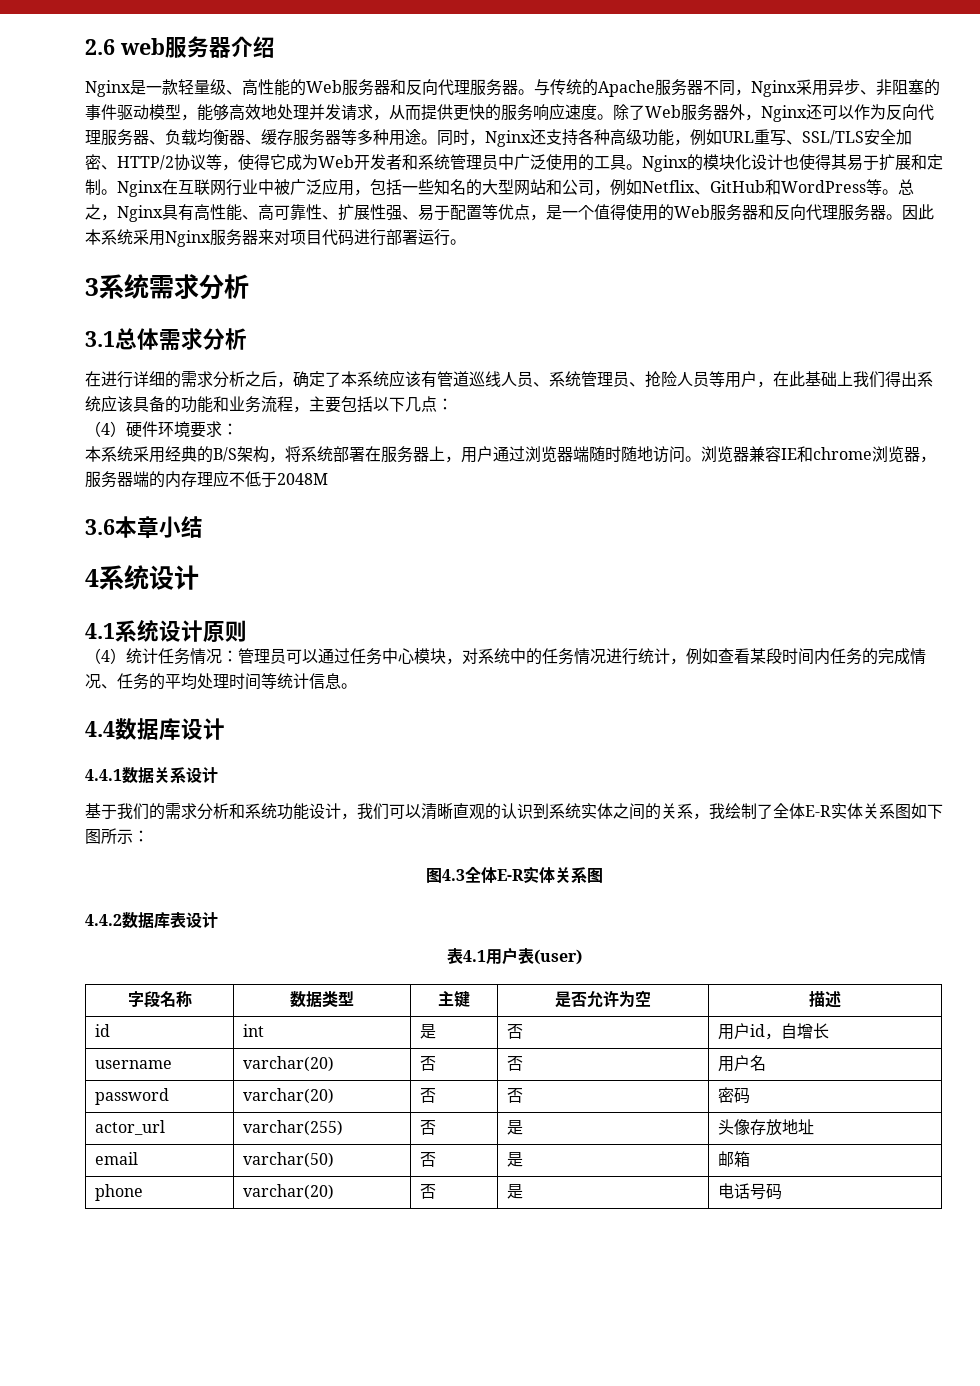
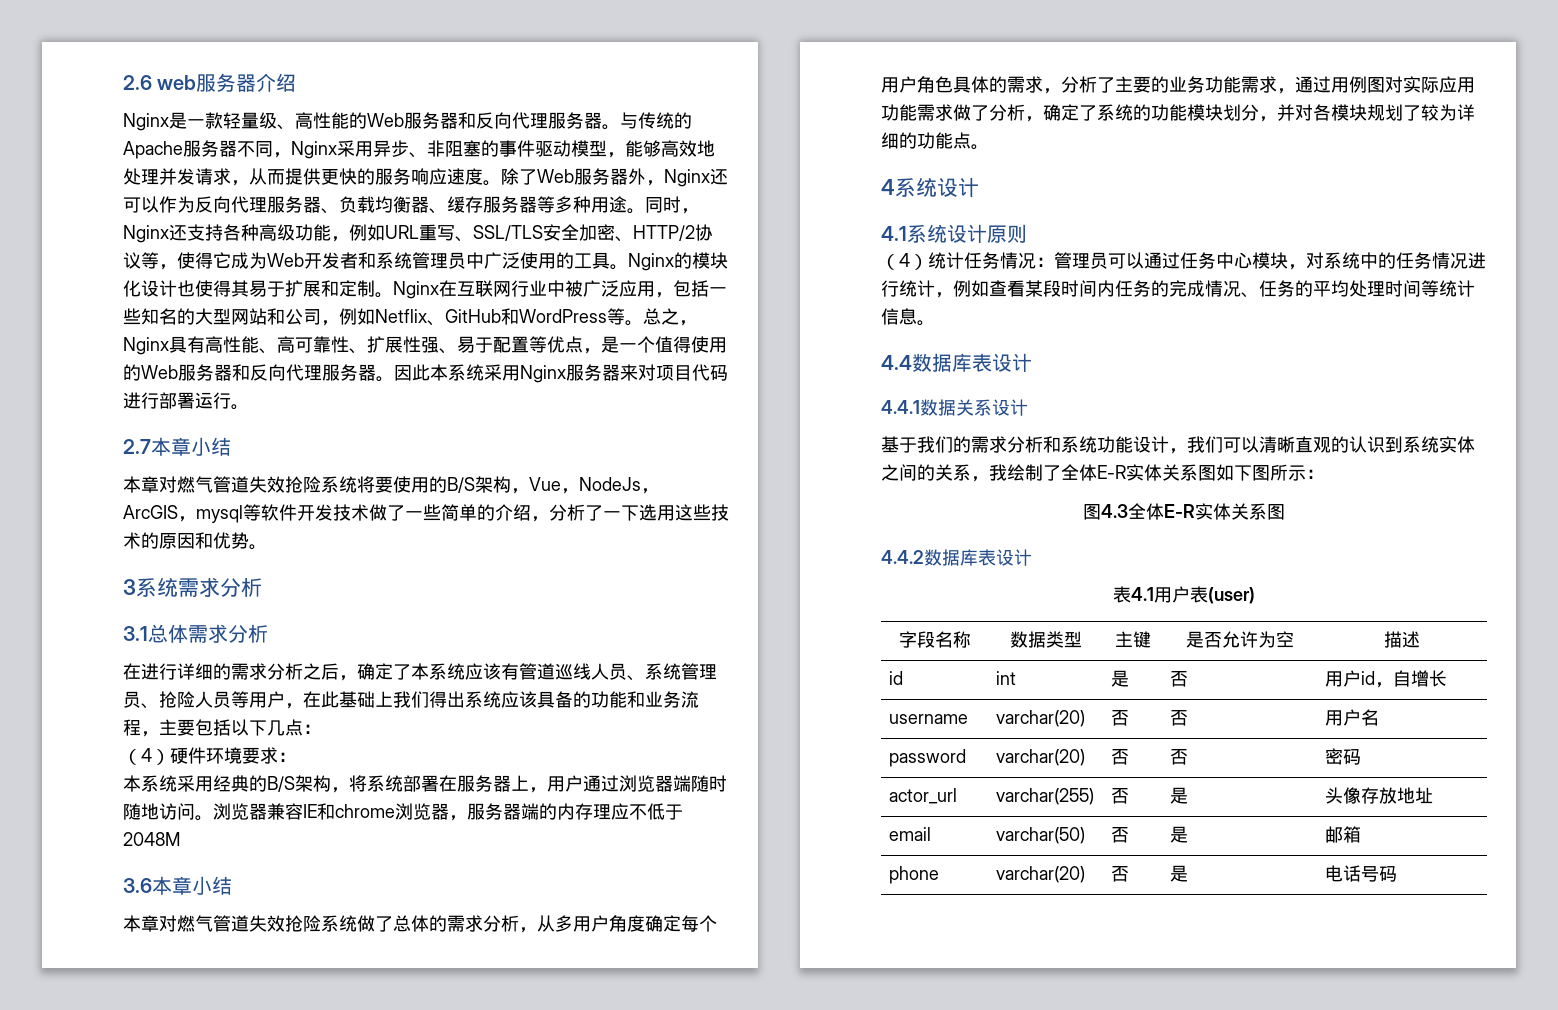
(466, 242) none -> [123,437,231,456] [123,476,659,494] [123,504,729,523] [123,532,267,550] // 2.7本章小结 // 本章对燃气管道失效抢险系统将要使用的B/S架构，Vue，NodeJs，ArcGIS，mysql等软件开发技术做了一些简单的介绍，分析了一下选用这些技术的原因和优势。
(203, 527) none -> [123,915,717,933] [881,76,1475,94] [881,104,1475,122] [881,132,989,150] // 本章对燃气管道失效抢险系统做了总体的需求分析，从多用户角度确定每个用户角色具体的需求，分析了主要的业务功能需求，通过用例图对实际应用功能需求做了分析，确定了系统的功能模块划分，并对各模块规划了较为详细的功能点。
(181, 729) none -> [972,353,992,372] 表

